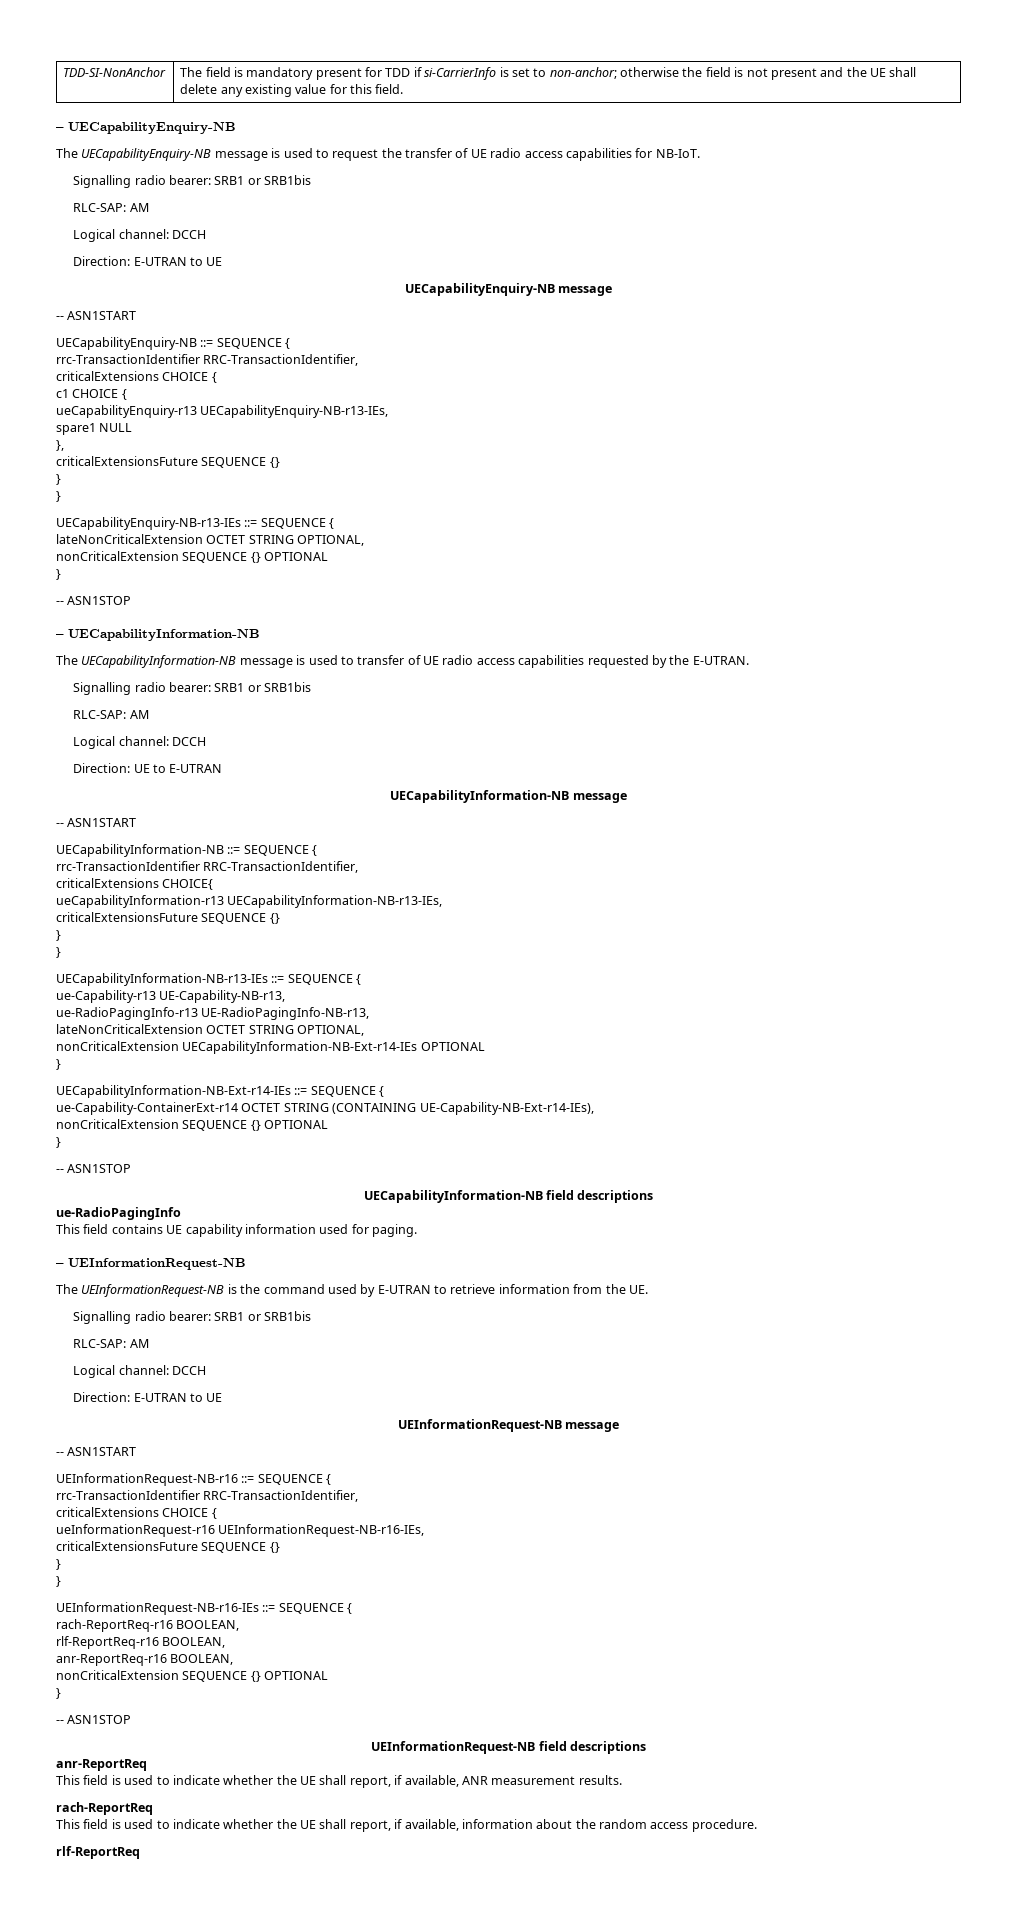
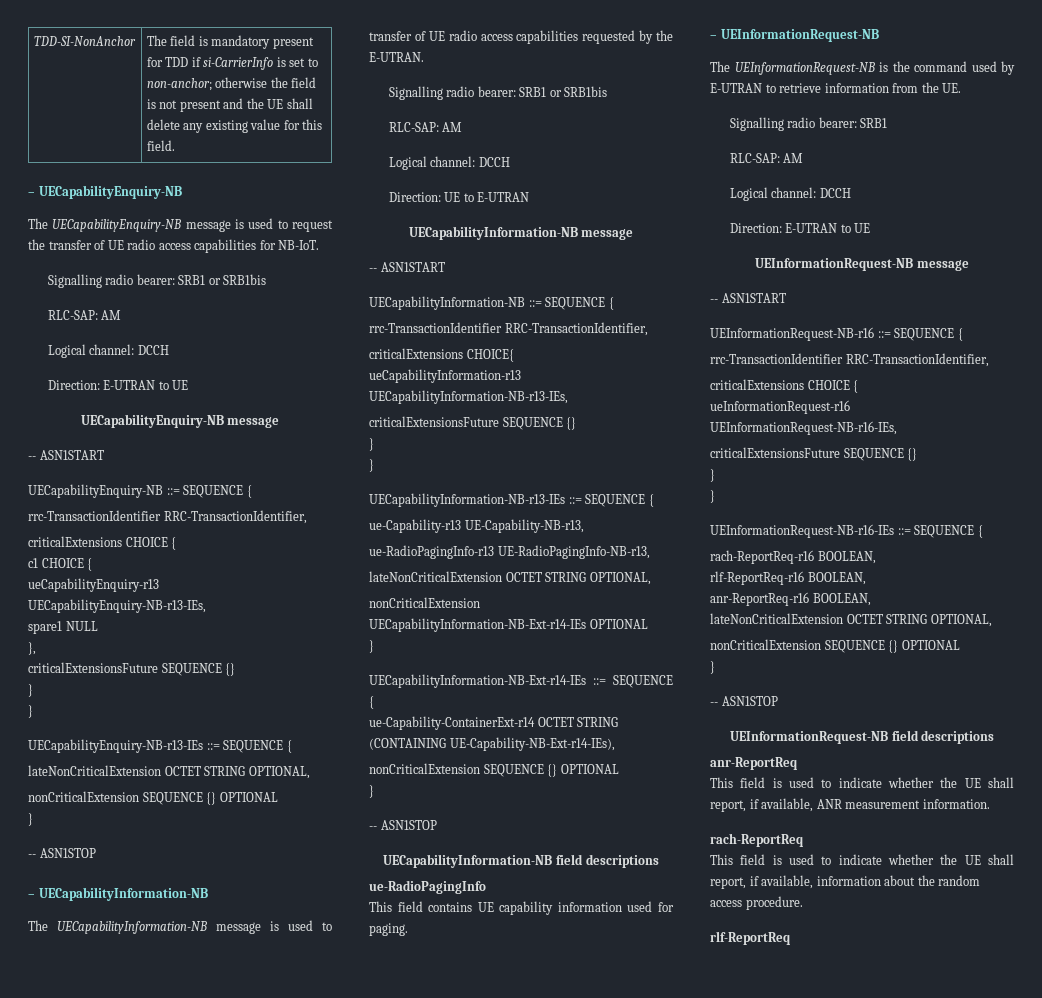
[247,1311,312,1321] or SRB1bis -> (888, 123) none
(234, 1659) none -> [710,613,992,627] // lateNonCriticalExtension OCTET STRING OPTIONAL,
[578,1775,622,1785] results. -> [922,799,990,809] information.

